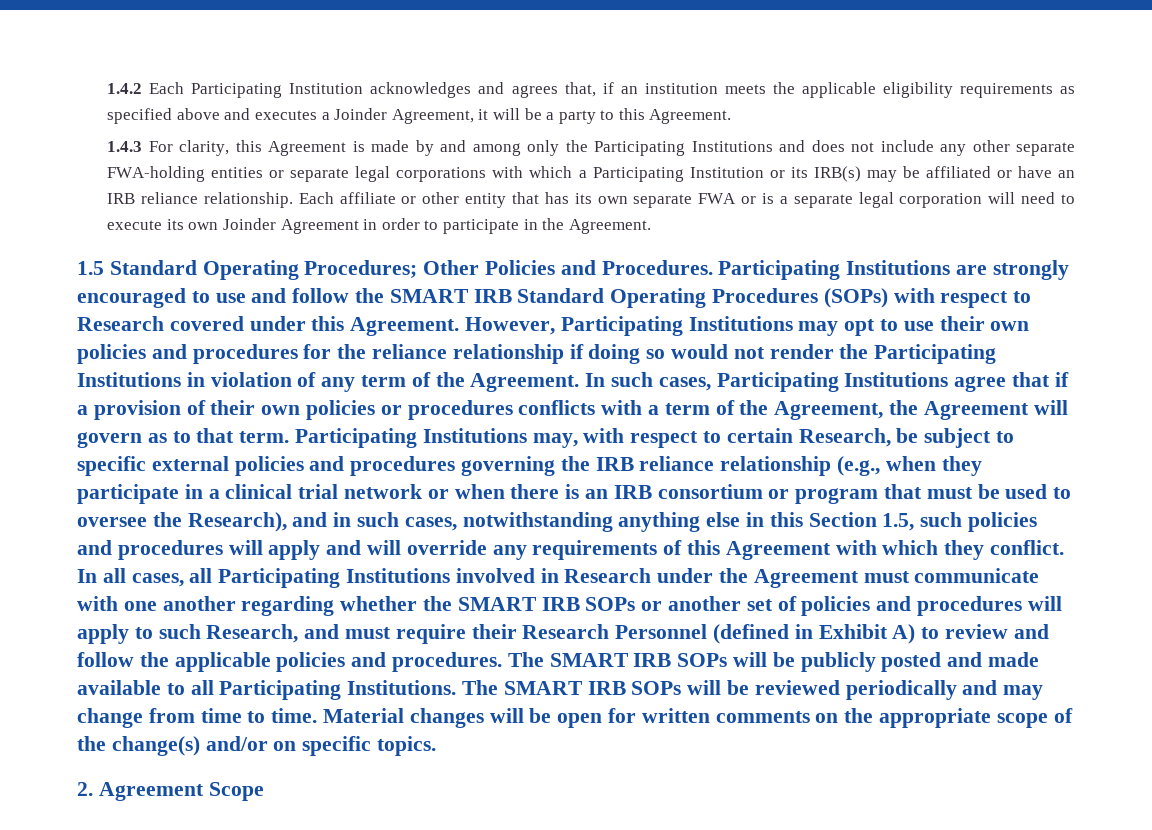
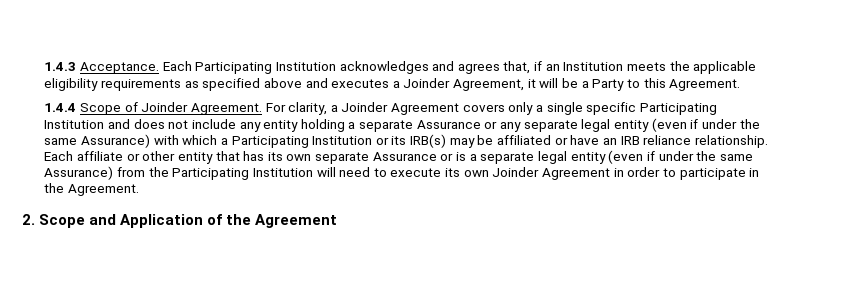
[107,83,143,94] 1.4.2 -> [44,62,159,74] 1.4.3 Acceptance.
[644,83,718,94] institution -> [563,62,624,71] Institution
[558,110,596,124] party -> [592,79,625,91] Party
[107,140,773,156] 1.4.3 For clarity, this Agreement is made by and among only the Participating Institutions -> [44,102,717,115] [44,120,105,129] 1.4.4 Scope of Joinder Agreement. For clarity, a Joinder Agreement covers only a single specific Participating Institution
[972,140,1075,156] [107,166,487,182] other separate FWA-holding entities or separate legal corporations -> [263,118,760,132] [44,134,150,148] entity holding a separate Assurance or any separate legal entity (even if under the same Assurance)
[698,193,737,204] FWA -> [372,152,437,161] Assurance
[899,193,983,208] corporation -> [570,150,753,164] [44,166,313,180] entity (even if under the same Assurance) from the Participating Institution
[77,260,1069,280] [77,288,1032,308] [77,316,1030,336] [77,344,997,364] [77,372,1069,392] [77,400,1068,420] [77,428,1015,448] [77,456,982,476] [77,484,1072,504] [77,512,1038,532] [77,540,1065,560] [77,568,1040,588] [77,596,1062,616] [77,624,1049,644] [77,652,1040,672] [77,680,1044,700] [77,708,1073,728] [77,736,437,756] [77,782,264,801] 1.5 Standard Operating Procedures; Other Policies and Procedures. Participating Institutions are strongly encouraged to use and follow the SMART IRB Standard Operating Procedures (SOPs) with respect to Research covered under this Agreement. However, Participating Institutions may opt to use their own policies and procedures for the reliance relationship if doing so would not render the Participating Institutions in violation of any term of the Agreement. In such cases, Participating Institutions agree that if a provision of their own policies or procedures conflicts with a term of the Agreement, the Agreement will govern as to that term. Participating Institutions may, with respect to certain Research, be subject to specific external policies and procedures governing the IRB reliance relationship (e.g., when they participate in a clinical trial network or when there is an IRB consortium or program that must be used to oversee the Research), and in such cases, notwithstanding anything else in this Section 1.5, such policies and procedures will apply and will override any requirements of this Agreement with which they conflict. In all cases, all Participating Institutions involved in Research under the Agreement must communicate with one another regarding whether the SMART IRB SOPs or another set of policies and procedures will apply to such Research, and must require their Research Personnel (defined in Exhibit A) to review and follow the applicable policies and procedures. The SMART IRB SOPs will be publicly posted and made available to all Participating Institutions. The SMART IRB SOPs will be reviewed periodically and may change from time to time. Material changes will be open for written comments on the appropriate scope of the change(s) and/or on specific topics. // 2. Agreement Scope -> [22,214,338,228] 2. Scope and Application of the Agreement

